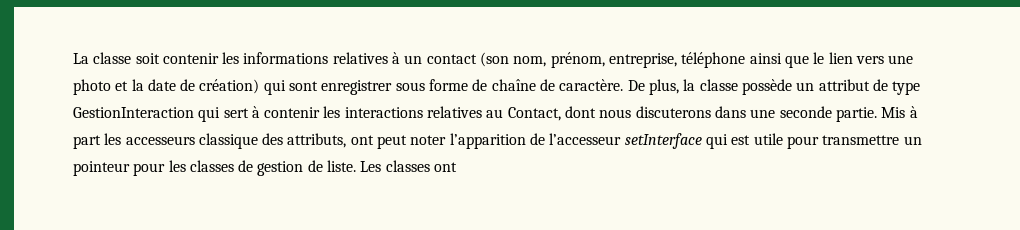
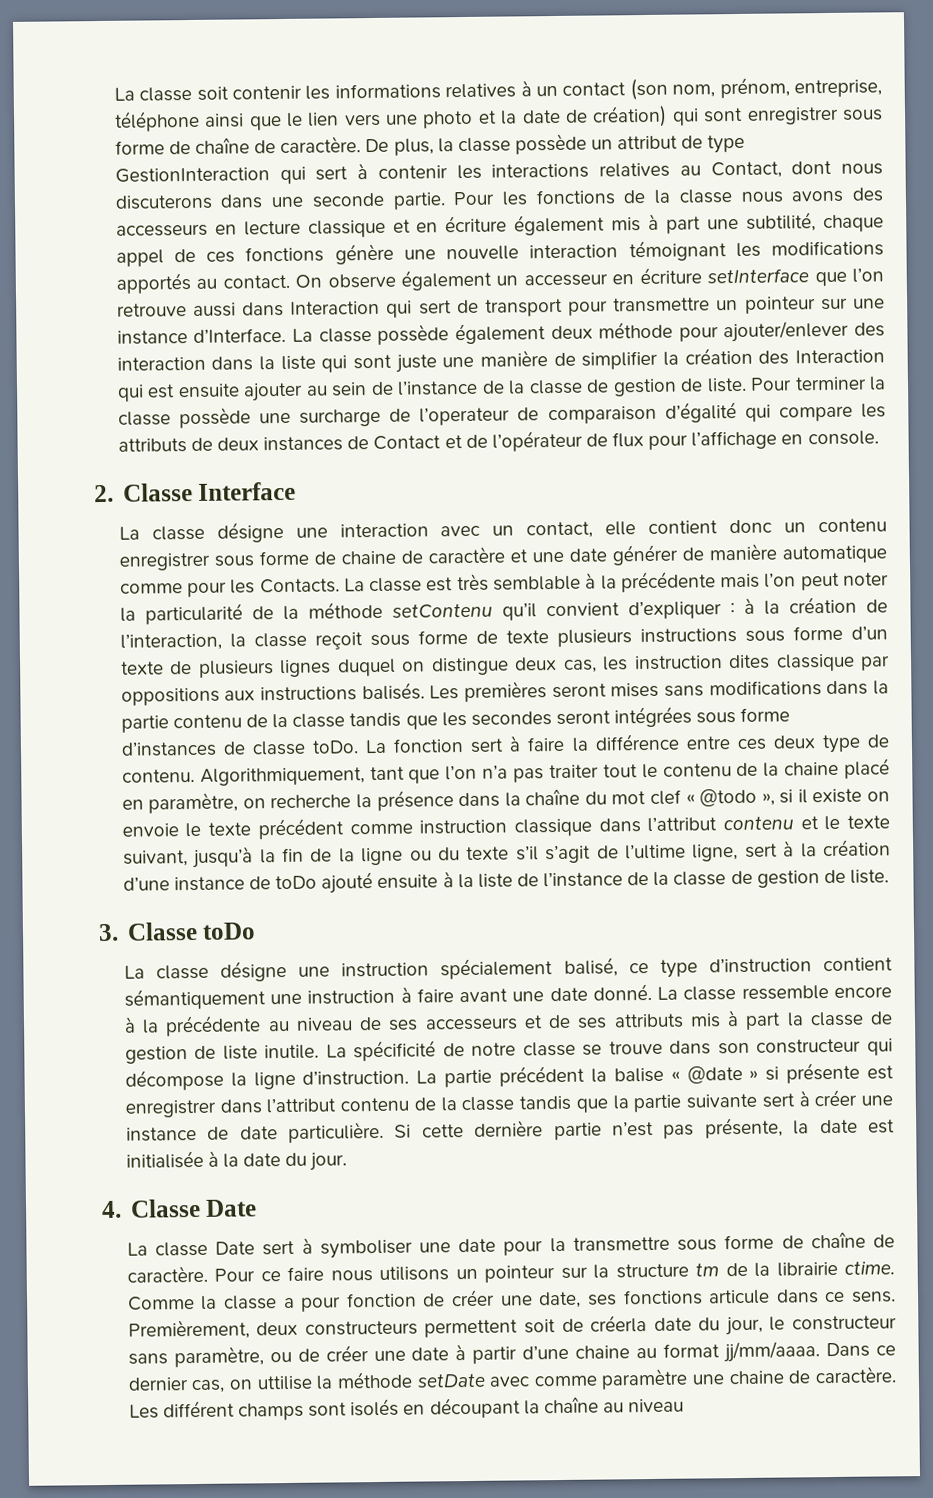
[881,106,918,118] [72,133,922,149] [72,160,458,176] Mis à part les accesseurs classique des attributs, ont peut noter l’apparition de l’accesseur setInterface qui est utile pour transmettre un pointeur pour les classes de gestion de liste. Les classes ont -> [453,187,885,206] [115,212,884,238] [115,240,885,267] [115,267,884,294] [116,296,886,318] [116,320,885,345] [116,347,885,373] [116,376,886,402] [117,402,887,429] [117,430,879,453] [94,481,297,503] [118,518,887,543] [118,543,888,571] [119,571,890,598] [119,596,889,625] [119,625,888,651] [120,653,890,678] [120,680,889,706] [120,706,791,733] [120,733,890,757] [121,758,891,786] [121,787,890,814] [121,815,890,840] [122,839,891,869] [122,869,889,894] [98,921,257,942] [123,957,893,982] [123,983,892,1010] [123,1010,893,1037] [124,1038,893,1064] [124,1062,895,1091] [124,1089,894,1118] [125,1117,895,1143] [125,1150,348,1171] [101,1198,258,1219] [126,1231,895,1259] [126,1261,896,1283] [127,1289,897,1312] [127,1315,897,1340] [127,1341,896,1368] [127,1366,897,1394] [128,1396,685,1421] Pour les fonctions de la classe nous avons des accesseurs en lecture classique et en écriture également mis à part une subtilité, chaque appel de ces fonctions génère une nouvelle interaction témoignant les modifications apportés au contact. On observe également un accesseur en écriture setInterface que l’on retrouve aussi dans Interaction qui sert de transport pour transmettre un pointeur sur une instance d’Interface. La classe possède également deux méthode pour ajouter/enlever des interaction dans la liste qui sont juste une manière de simplifier la création des Interaction qui est ensuite ajouter au sein de l’instance de la classe de gestion de liste. Pour terminer la classe possède une surcharge de l’operateur de comparaison d’égalité qui compare les attributs de deux instances de Contact et de l’opérateur de flux pour l’affichage en console. // 2. Classe Interface // La classe désigne une interaction avec un contact, elle contient donc un contenu enregistrer sous forme de chaine de caractère et une date générer de manière automatique comme pour les Contacts. La classe est très semblable à la précédente mais l’on peut noter la particularité de la méthode setContenu qu’il convient d’expliquer : à la création de l’interaction, la classe reçoit sous forme de texte plusieurs instructions sous forme d’un texte de plusieurs lignes duquel on distingue deux cas, les instruction dites classique par oppositions aux instructions balisés. Les premières seront mises sans modifications dans la partie contenu de la classe tandis que les secondes seront intégrées sous forme d’instances de classe toDo. La fonction sert à faire la différence entre ces deux type de contenu. Algorithmiquement, tant que l’on n’a pas traiter tout le contenu de la chaine placé en paramètre, on recherche la présence dans la chaîne du mot clef « @todo », si il existe on envoie le texte précédent comme instruction classique dans l’attribut contenu et le texte suivant, jusqu’à la fin de la ligne ou du texte s’il s’agit de l’ultime ligne, sert à la création d’une instance de toDo ajouté ensuite à la liste de l’instance de la classe de gestion de liste. // 3. Classe toDo // La classe désigne une instruction spécialement balisé, ce type d’instruction contient sémantiquement une instruction à faire avant une date donné. La classe ressemble encore à la précédente au niveau de ses accesseurs et de ses attributs mis à part la classe de gestion de liste inutile. La spécificité de notre classe se trouve dans son constructeur qui décompose la ligne d’instruction. La partie précédent la balise « @date » si présente est enregistrer dans l’attribut contenu de la classe tandis que la partie suivante sert à créer une instance de date particulière. Si cette dernière partie n’est pas présente, la date est initialisée à la date du jour. // 4. Classe Date // La classe Date sert à symboliser une date pour la transmettre sous forme de chaîne de caractère. Pour ce faire nous utilisons un pointeur sur la structure tm de la librairie ctime. Comme la classe a pour fonction de créer une date, ses fonctions articule dans ce sens. Premièrement, deux constructeurs permettent soit de créerla date du jour, le constructeur sans paramètre, ou de créer une date à partir d’une chaine au format jj/mm/aaaa. Dans ce dernier cas, on uttilise la méthode setDate avec comme paramètre une chaine de caractère. Les différent champs sont isolés en découpant la chaîne au niveau

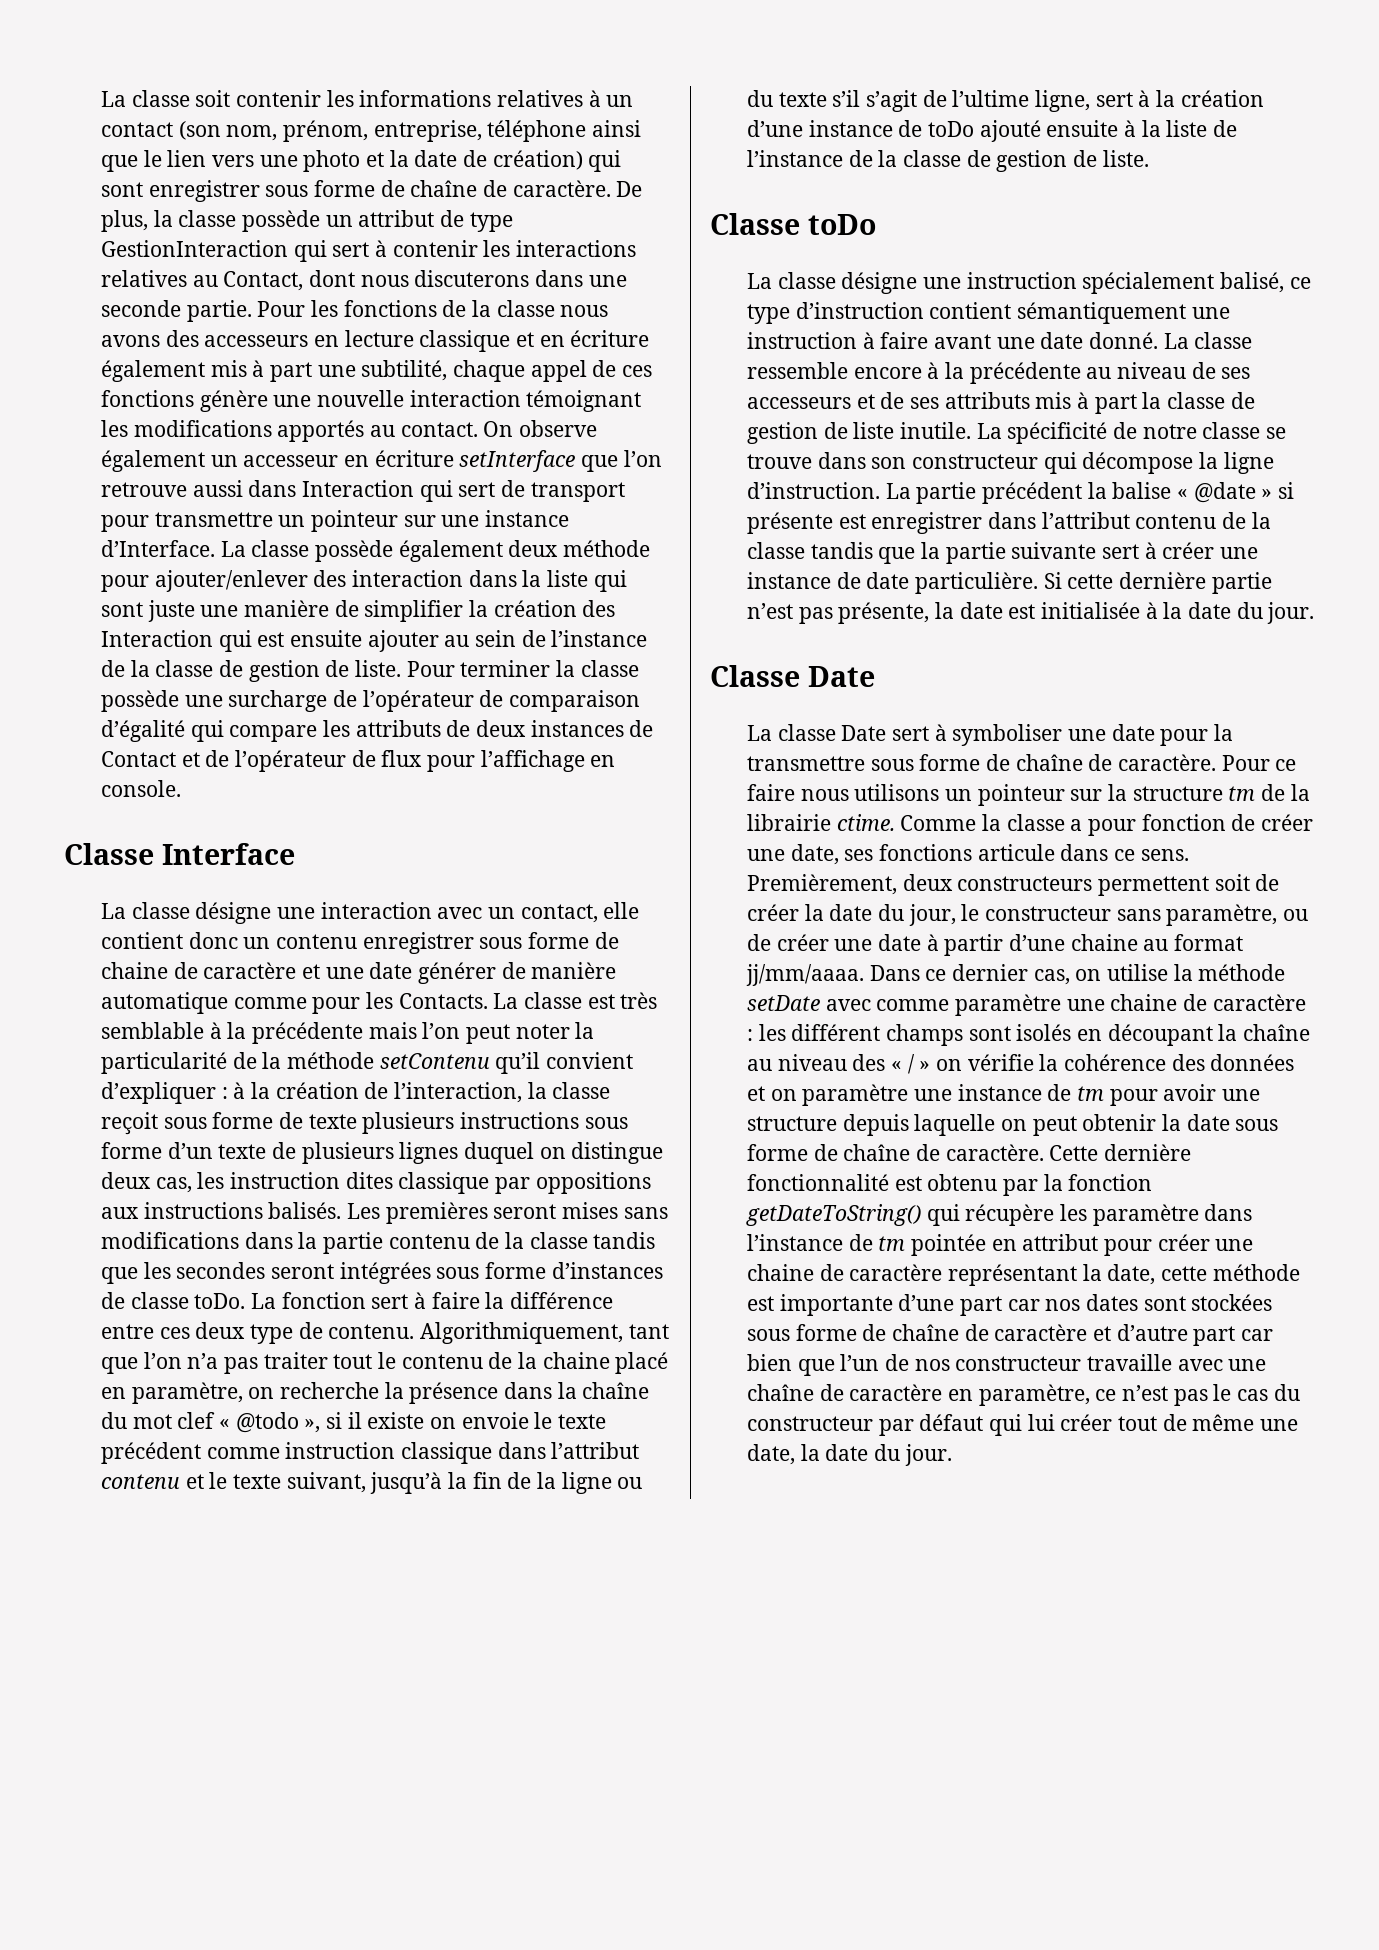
[419,406,511,426] l’operateur -> [362,690,474,712] l’opérateur
[94,484,114,503] 2. -> (182, 788) none
[98,923,119,942] 3. -> (1149, 158) none
[101,1200,122,1219] 4. -> (1315, 613) none
[590,1315,648,1333] créerla -> [747,904,824,921] créer la
[256,1375,313,1391] uttilise -> [1107,964,1169,981] utilise
[815,1366,897,1384] [128,1404,159,1419] caractère. Les -> [1212,994,1306,1011] [747,1024,786,1041] caractère : les
(685, 1405) none -> [852,1054,1295,1074] [747,1084,1261,1106] [747,1114,1279,1136] [747,1144,1192,1161] [747,1174,1153,1196] [746,1204,1253,1226] [747,1234,1254,1256] [747,1264,1300,1286] [747,1294,1273,1316] [747,1324,1274,1346] [747,1354,1267,1376] [747,1384,1300,1406] [747,1414,1299,1436] [747,1444,952,1466] des « / » on vérifie la cohérence des données et on paramètre une instance de tm pour avoir une structure depuis laquelle on peut obtenir la date sous forme de chaîne de caractère. Cette dernière fonctionnalité est obtenu par la fonction getDateToString() qui récupère les paramètre dans l’instance de tm pointée en attribut pour créer une chaine de caractère représentant la date, cette méthode est importante d’une part car nos dates sont stockées sous forme de chaîne de caractère et d’autre part car bien que l’un de nos constructeur travaille avec une chaîne de caractère en paramètre, ce n’est pas le cas du constructeur par défaut qui lui créer tout de même une date, la date du jour.

